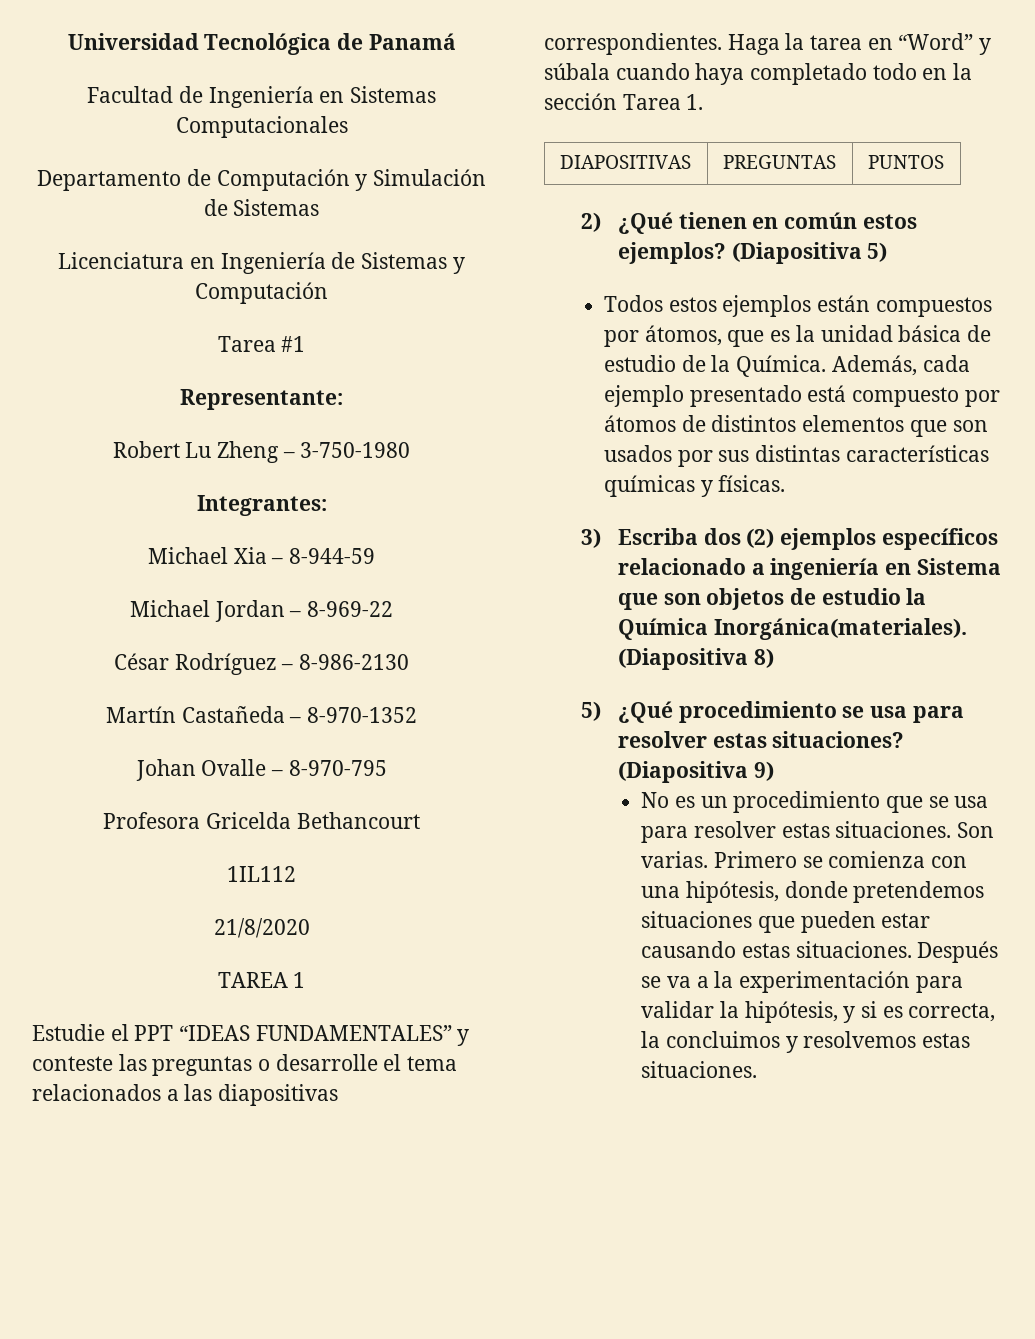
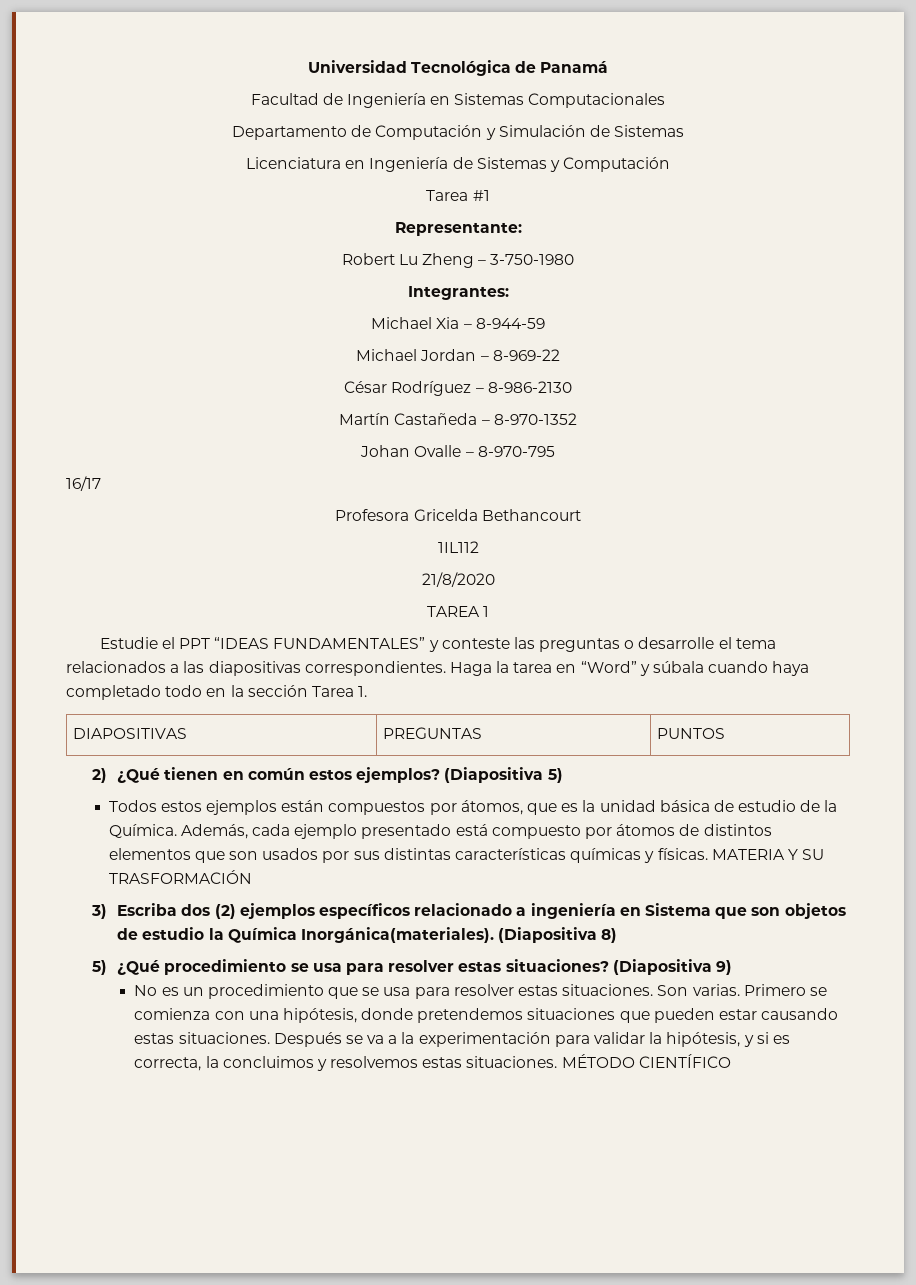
(387, 768) none -> [66,476,101,491] // 16/17
(786, 483) none -> [711,849,825,860] [108,870,252,884] MATERIA Y SU TRASFORMACIÓN
(758, 1069) none -> [561,1054,731,1068] MÉTODO CIENTÍFICO

